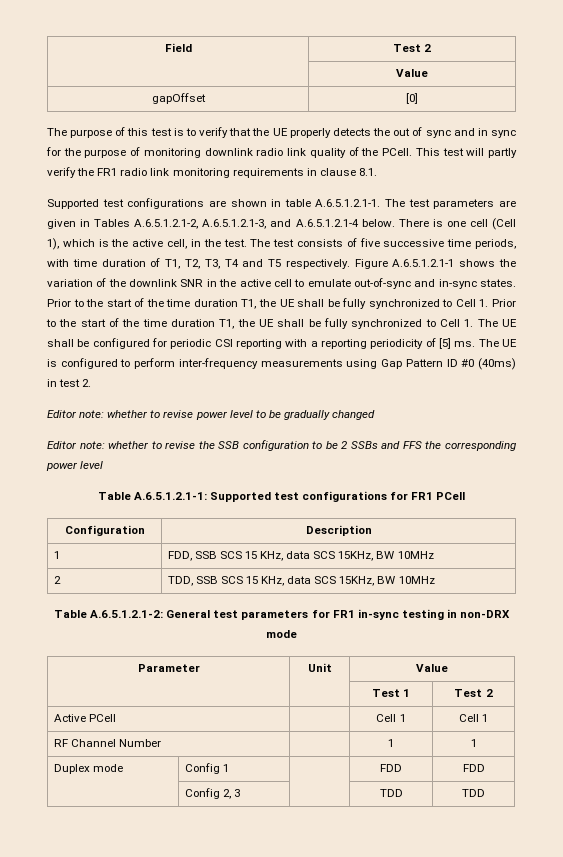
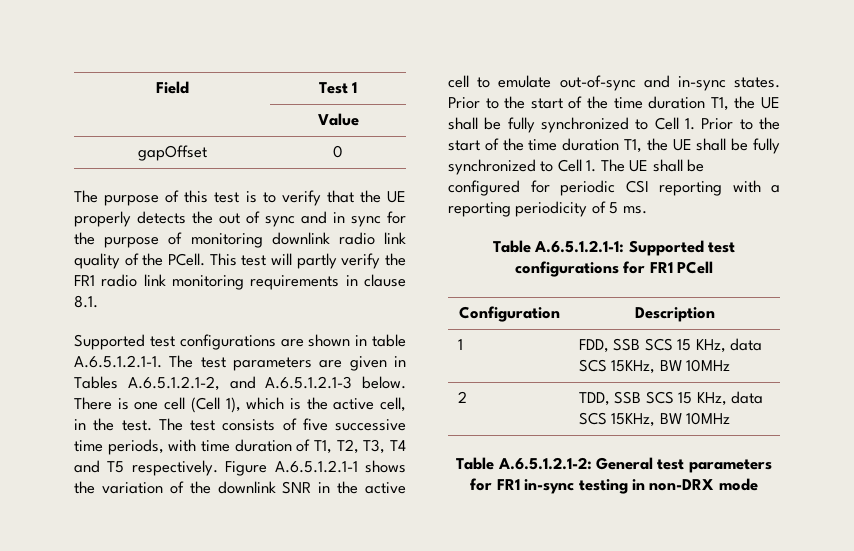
[424,44,432,52] 2 -> [352,82,358,93] 1
[406,93,418,104] [0] -> [333,145,343,158] 0
[202,219,359,229] A.6.5.1.2.1-3, and A.6.5.1.2.1-4 -> [229,376,353,389] and A.6.5.1.2.1-3
[438,338,451,349] [5] -> [609,202,619,214] 5
[478,339,517,347] [47,358,517,370] [47,379,92,387] [47,410,376,420] [47,440,516,451] [46,461,104,471] The UE is configured to perform inter-frequency measurements using Gap Pattern ID #0 (40ms) in test 2. // Editor note: whether to revise power level to be gradually changed // Editor note: whether to revise the SSB configuration to be 2 SSBs and FFS the corresponding power level -> (647, 210) none
[137,664,200,672] [307,663,332,672] [416,664,448,672] [371,689,411,697] [454,689,493,697] [53,714,116,722] [376,714,406,722] [458,714,489,722] [53,739,161,747] [388,739,394,747] [470,739,477,747] [53,764,123,774] [184,763,229,774] [380,764,402,772] [462,764,485,772] [184,788,240,799] [379,789,403,797] [462,789,485,797] // Parameter | Unit | Value // | | Test 1 | Test 2 // Active PCell | | Cell 1 | Cell 1 // RF Channel Number | | 1 | 1 // Duplex mode | Config 1 | | FDD | FDD // | Config 2, 3 | | TDD | TDD -> (758, 484) none

